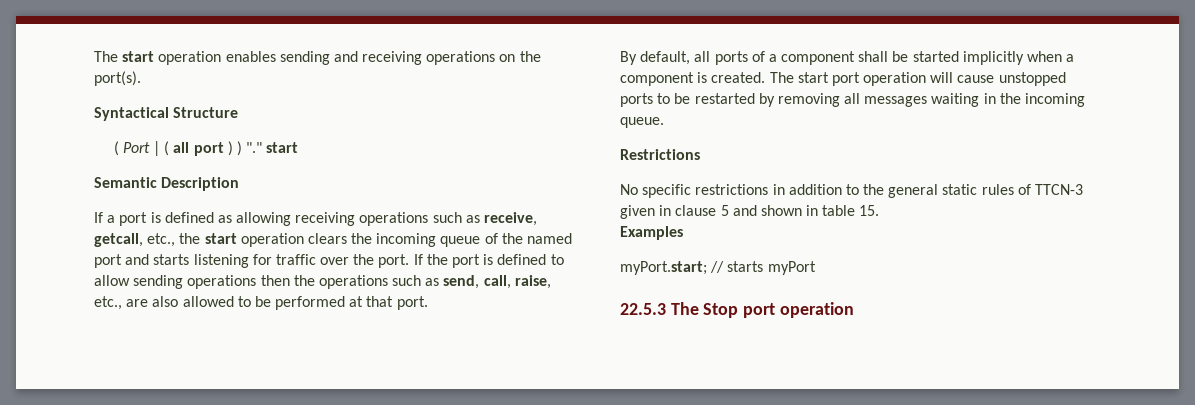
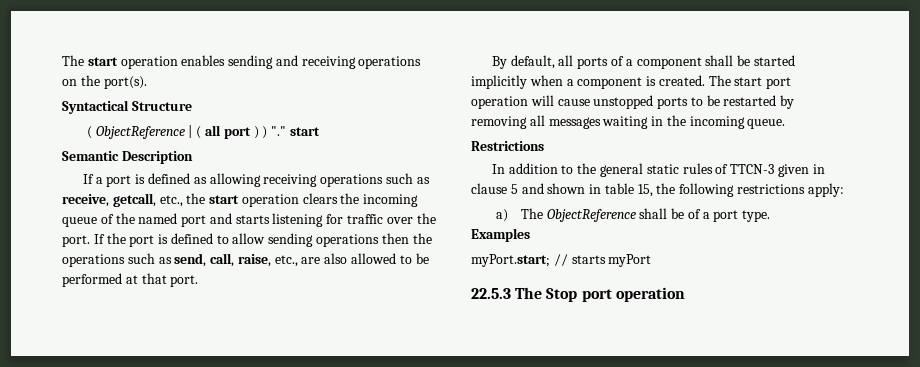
[122,142,150,153] Port -> [95,126,185,139] ObjectReference
[620,184,785,198] No specific restrictions in -> [491,164,505,174] In
[859,205,880,216] 15. -> [637,183,844,197] [495,208,771,222] 15, the following restrictions apply: // a) The ObjectReference shall be of a port type.

